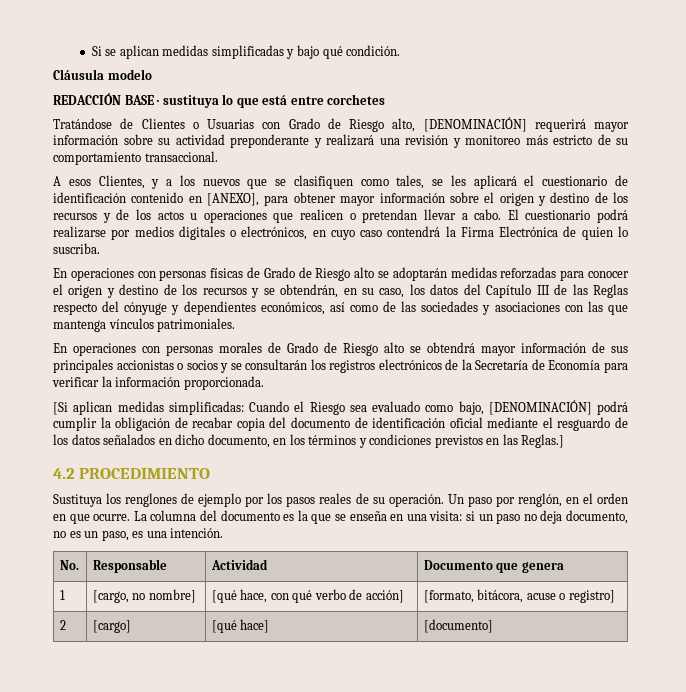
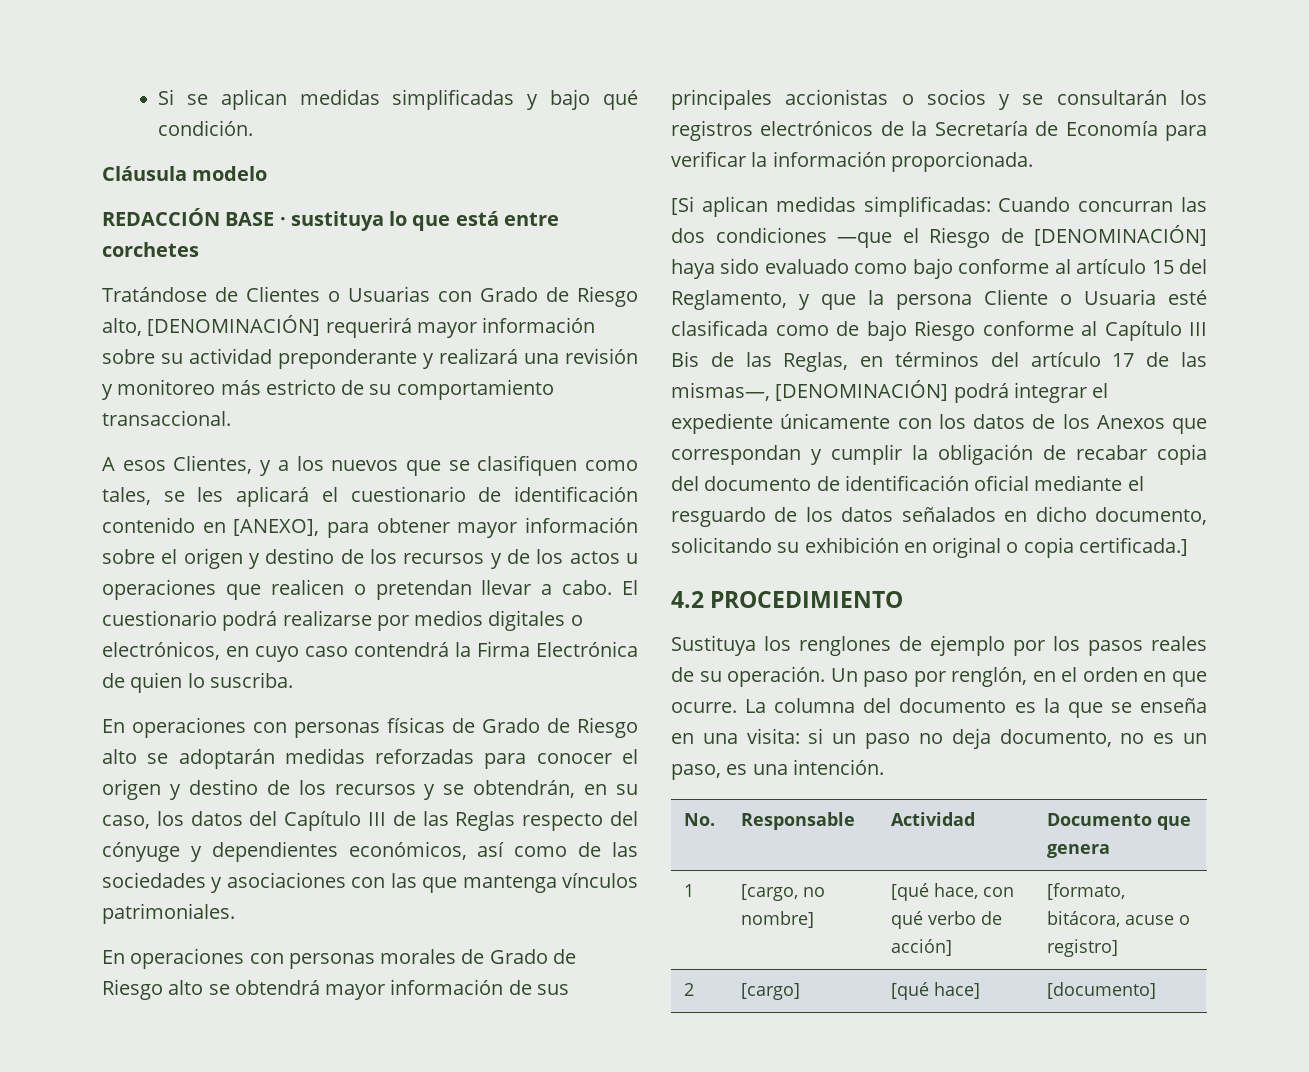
[294,400,628,415] el Riesgo sea evaluado como bajo, [DENOMINACIÓN] podrá -> [1078,197,1207,212] [671,225,1207,248] [671,258,1207,279] [671,289,1207,310] [671,320,1207,341] [671,351,1207,372] [671,380,1109,403] [671,413,1207,434] [671,445,822,465] concurran las dos condiciones —que el Riesgo de [DENOMINACIÓN] haya sido evaluado como bajo conforme al artículo 15 del Reglamento, y que la persona Cliente o Usuaria esté clasificada como de bajo Riesgo conforme al Capítulo III Bis de las Reglas, en términos del artículo 17 de las mismas—, [DENOMINACIÓN] podrá integrar el expediente únicamente con los datos de los Anexos que correspondan y
[273,434,565,448] en los términos y condiciones previstos en las Reglas.] -> [671,537,1188,558] solicitando su exhibición en original o copia certificada.]

